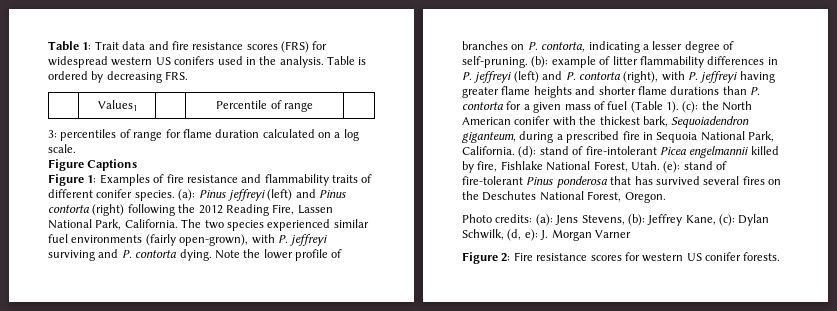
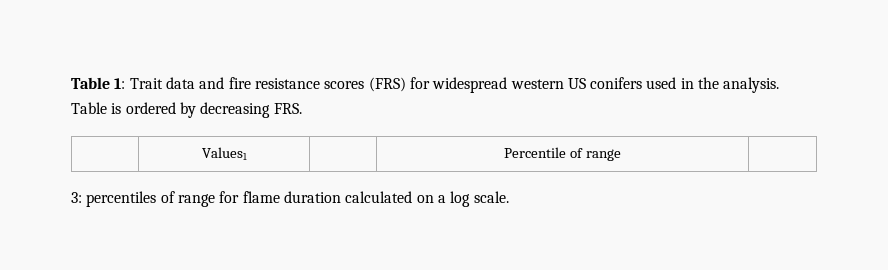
[48,159,138,171] [48,174,373,186] [48,189,346,201] [48,204,333,216] [48,219,369,231] [48,234,328,246] [48,249,343,261] [462,41,734,53] [462,56,778,68] [462,71,775,83] [462,86,760,98] [462,101,753,113] [462,116,750,128] [462,131,774,143] [462,146,779,158] [462,161,727,173] [462,176,781,188] [462,191,666,203] [462,214,770,226] [462,229,631,241] [462,252,781,264] // Figure Captions // Figure 1: Examples of fire resistance and flammability traits of different conifer species. (a): Pinus jeffreyi (left) and Pinus contorta (right) following the 2012 Reading Fire, Lassen National Park, California. The two species experienced similar fuel environments (fairly open-grown), with P. jeffreyi surviving and P. contorta dying. Note the lower profile of branches on P. contorta, indicating a lesser degree of self-pruning. (b): example of litter flammability differences in P. jeffreyi (left) and P. contorta (right), with P. jeffreyi having greater flame heights and shorter flame durations than P. contorta for a given mass of fuel (Table 1). (c): the North American conifer with the thickest bark, Sequoiadendron giganteum, during a prescribed fire in Sequoia National Park, California. (d): stand of fire-intolerant Picea engelmannii killed by fire, Fishlake National Forest, Utah. (e): stand of fire-tolerant Pinus ponderosa that has survived several fires on the Deschutes National Forest, Oregon. // Photo credits: (a): Jens Stevens, (b): Jeffrey Kane, (c): Dylan Schwilk, (d, e): J. Morgan Varner // Figure 2: Fire resistance scores for western US conifer forests. -> (509, 197) none

